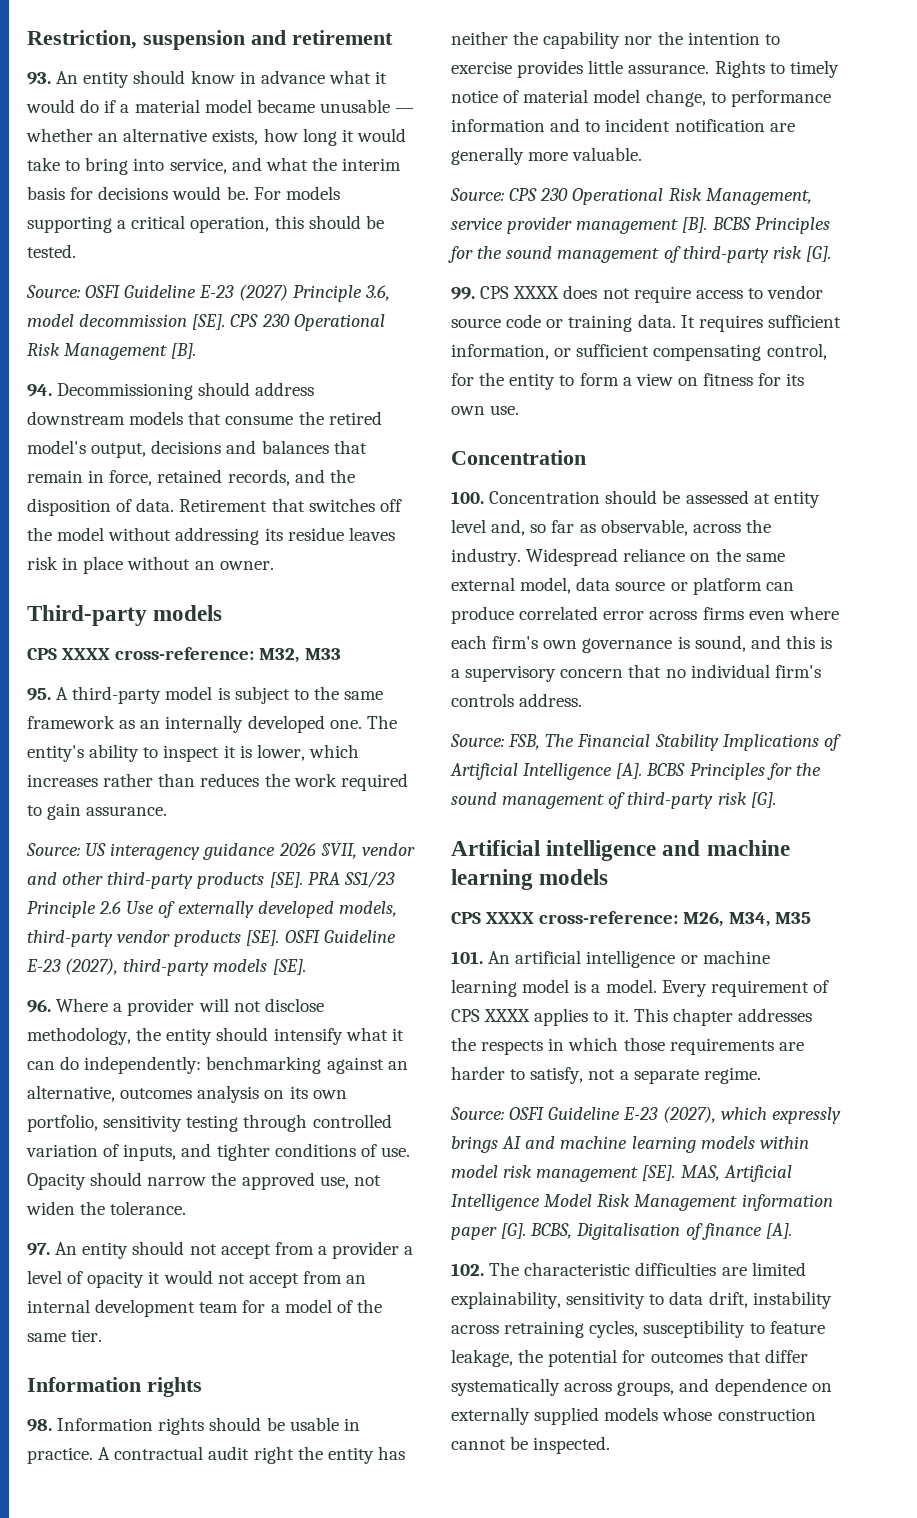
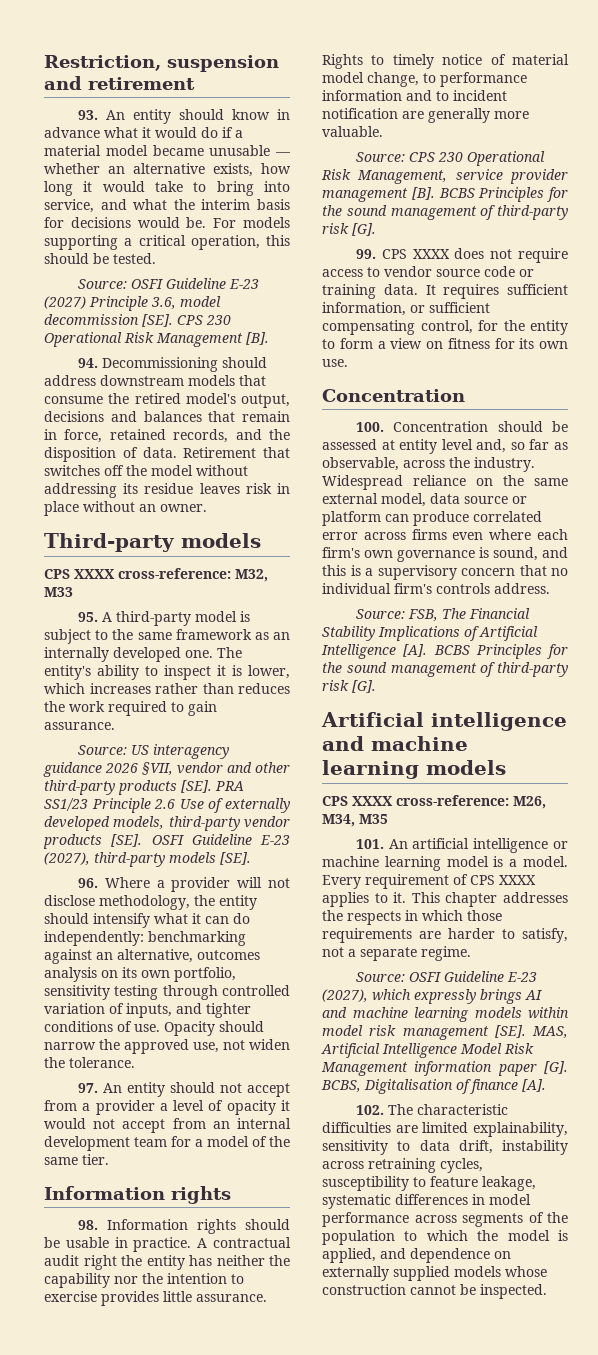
[518,1349,808,1367] [451,1378,675,1396] the potential for outcomes that differ systematically across groups, -> [322,1194,531,1209] [322,1212,568,1227] [322,1230,568,1245] [322,1248,376,1263] systematic differences in model performance across segments of the population to which the model is applied,

